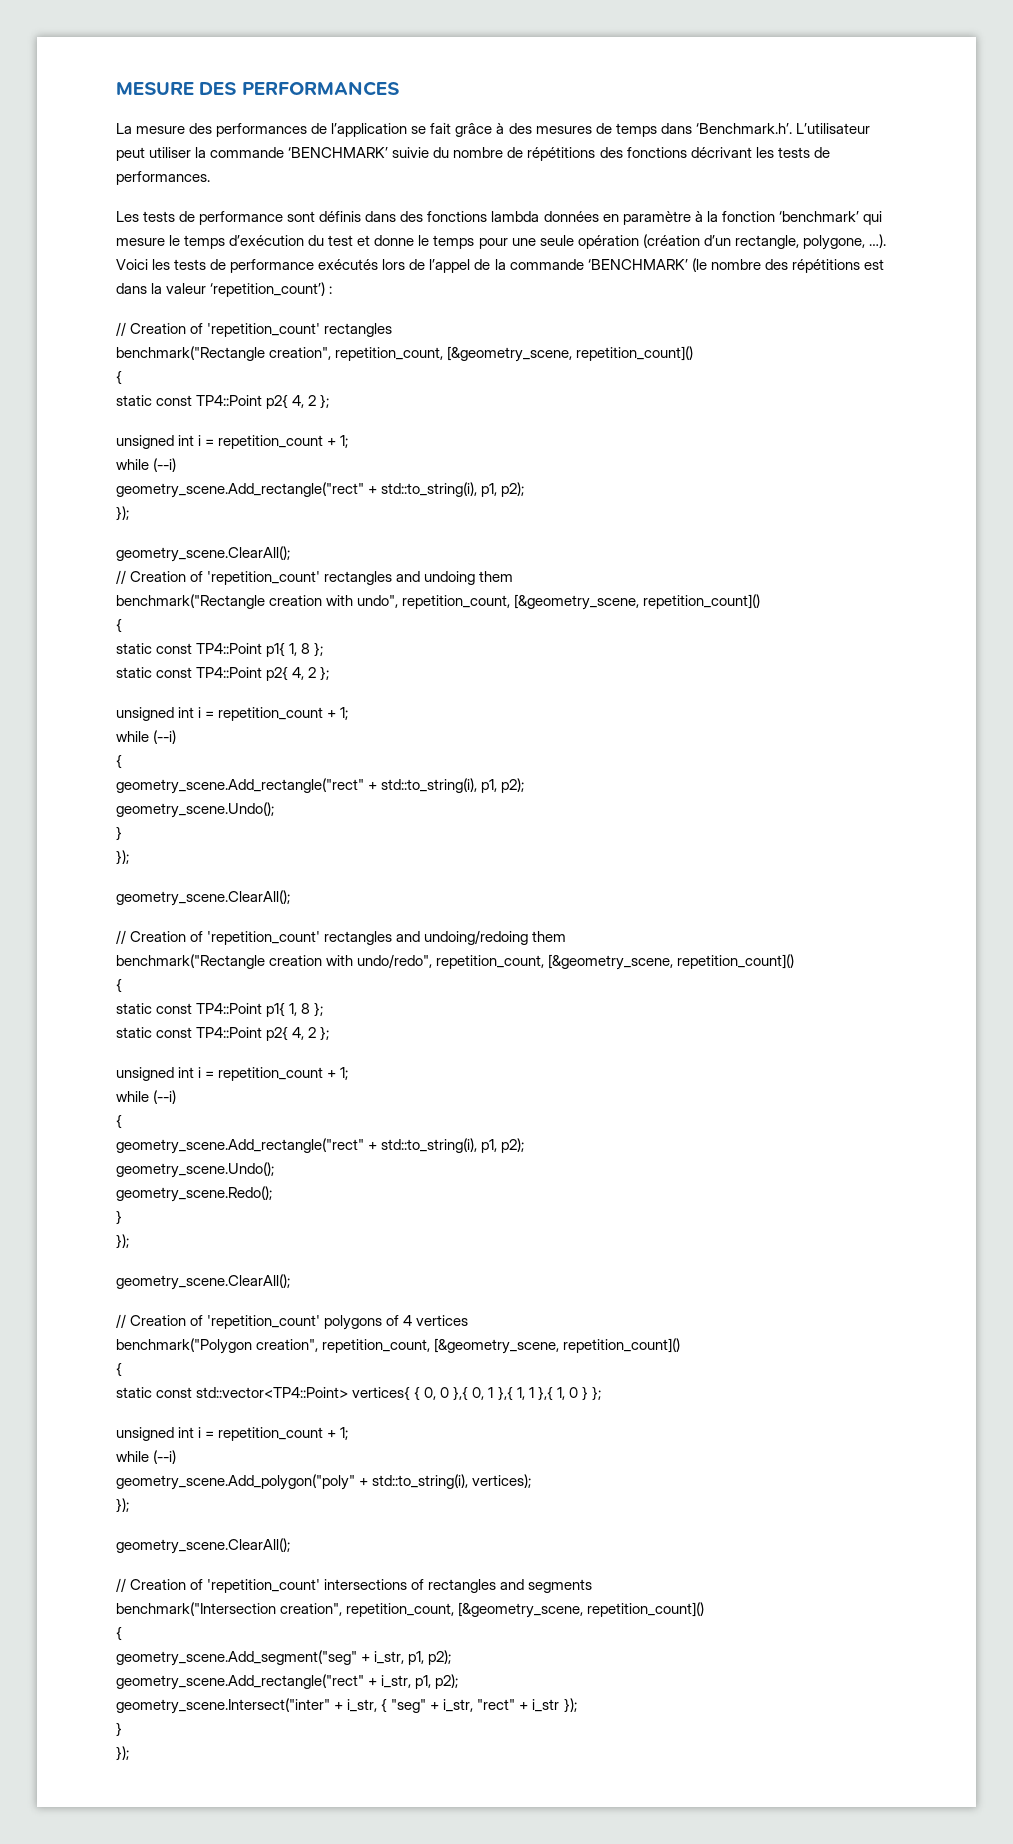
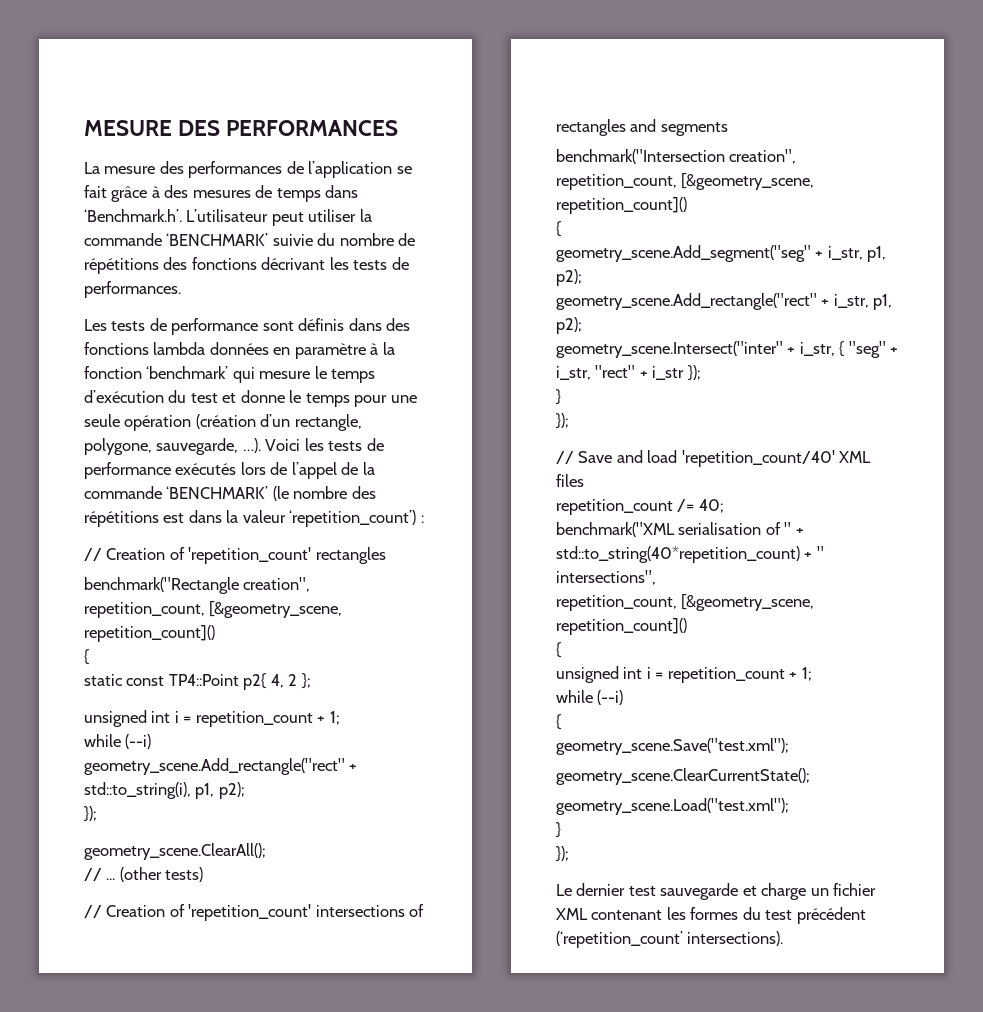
(865, 242) none -> [156,438,239,455] sauvegarde,
[130,571,514,585] [116,594,761,610] [116,618,122,633] [116,642,324,657] [116,666,330,681] [116,707,349,721] [116,730,177,744] [116,754,122,769] [116,778,525,794] [116,802,274,818] [116,826,122,841] [116,850,129,865] [116,890,290,906] [116,930,567,945] [116,954,795,970] [116,978,122,993] [116,1002,324,1017] [116,1026,330,1041] [116,1067,349,1081] [116,1090,177,1104] [116,1114,122,1129] [116,1138,525,1154] [116,1162,274,1178] [116,1186,272,1202] [116,1210,122,1225] [116,1234,129,1249] [116,1274,290,1290] [116,1314,469,1330] [116,1338,681,1354] [116,1362,122,1377] [116,1386,601,1401] [116,1427,349,1441] [116,1450,177,1464] [116,1474,532,1490] [116,1498,129,1513] [116,1538,290,1554] Creation of 'repetition_count' rectangles and undoing them // benchmark("Rectangle creation with undo", repetition_count, [&geometry_scene, repetition_count]() // { // static const TP4::Point p1{ 1, 8 }; // static const TP4::Point p2{ 4, 2 }; // unsigned int i = repetition_count + 1; // while (--i) // { // geometry_scene.Add_rectangle("rect" + std::to_string(i), p1, p2); // geometry_scene.Undo(); // } // }); // geometry_scene.ClearAll(); // // Creation of 'repetition_count' rectangles and undoing/redoing them // benchmark("Rectangle creation with undo/redo", repetition_count, [&geometry_scene, repetition_count]() // { // static const TP4::Point p1{ 1, 8 }; // static const TP4::Point p2{ 4, 2 }; // unsigned int i = repetition_count + 1; // while (--i) // { // geometry_scene.Add_rectangle("rect" + std::to_string(i), p1, p2); // geometry_scene.Undo(); // geometry_scene.Redo(); // } // }); // geometry_scene.ClearAll(); // // Creation of 'repetition_count' polygons of 4 vertices // benchmark("Polygon creation", repetition_count, [&geometry_scene, repetition_count]() // { // static const std::vector<TP4::Point> vertices{ { 0, 0 },{ 0, 1 },{ 1, 1 },{ 1, 0 } }; // unsigned int i = repetition_count + 1; // while (--i) // geometry_scene.Add_polygon("poly" + std::to_string(i), vertices); // }); // geometry_scene.ClearAll(); -> [106,867,204,882] ... (other tests)
(129, 1753) none -> [556,450,872,467] [556,474,584,487] [556,499,724,515] [556,522,804,537] [556,546,824,563] [556,570,656,585] [556,594,815,611] [556,618,687,635] [556,642,561,658] [556,666,812,683] [556,690,624,705] [556,714,561,730] [556,738,789,755] [556,768,810,785] [556,798,789,815] [556,822,561,838] [556,846,569,862] [556,883,877,900] [556,907,866,924] [556,931,784,948] // // Save and load 'repetition_count/40' XML files // repetition_count /= 40; // benchmark("XML serialisation of " + std::to_string(40*repetition_count) + " intersections", // repetition_count, [&geometry_scene, repetition_count]() // { // unsigned int i = repetition_count + 1; // while (--i) // { // geometry_scene.Save("test.xml"); // geometry_scene.ClearCurrentState(); // geometry_scene.Load("test.xml"); // } // }); // Le dernier test sauvegarde et charge un fichier XML contenant les formes du test précédent (‘repetition_count’ intersections).

